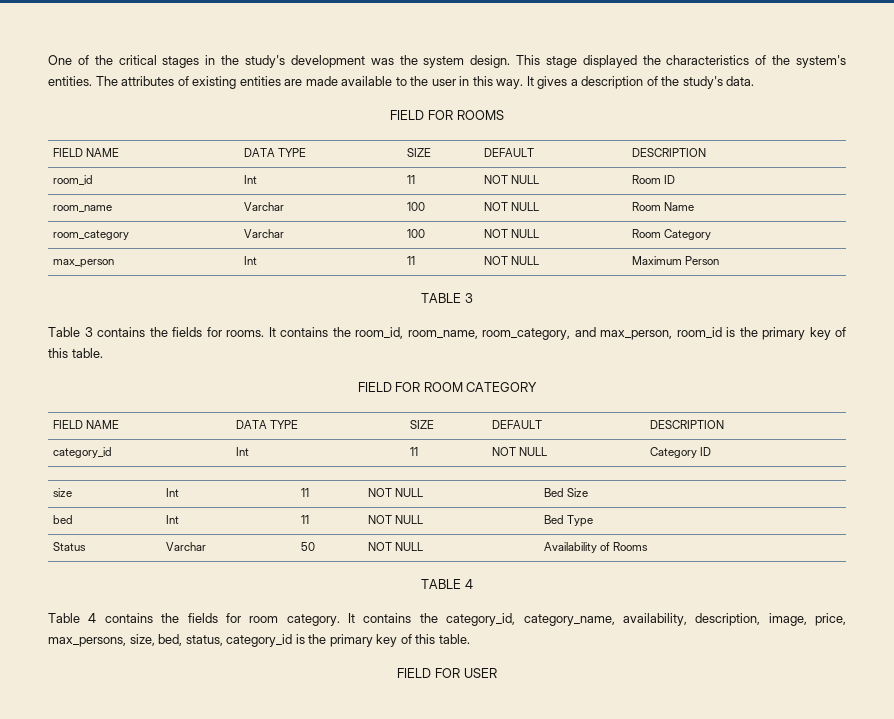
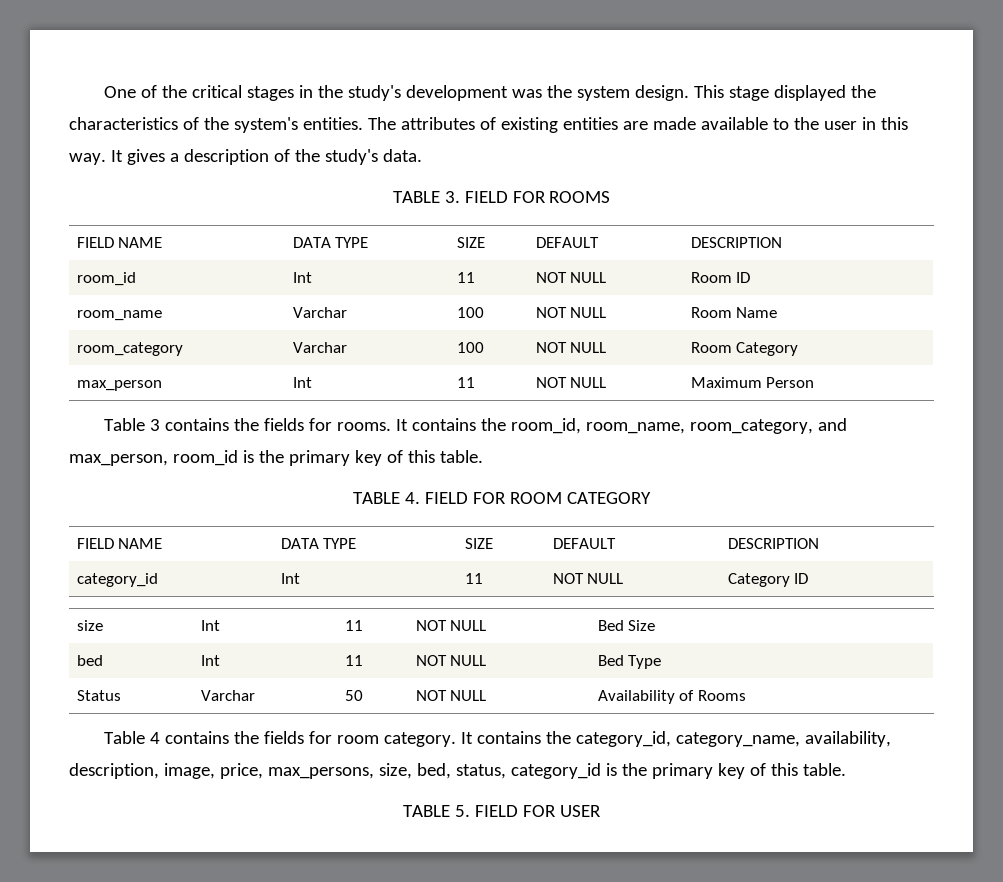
(755, 81) none -> [392,191,460,203] TABLE 3.
[421,293,473,303] // TABLE 3 -> (815, 382) none
(103, 353) none -> [353,492,421,504] TABLE 4.
[421,579,473,589] // TABLE 4 -> (746, 695) none
(470, 639) none -> [403,805,471,817] TABLE 5.

